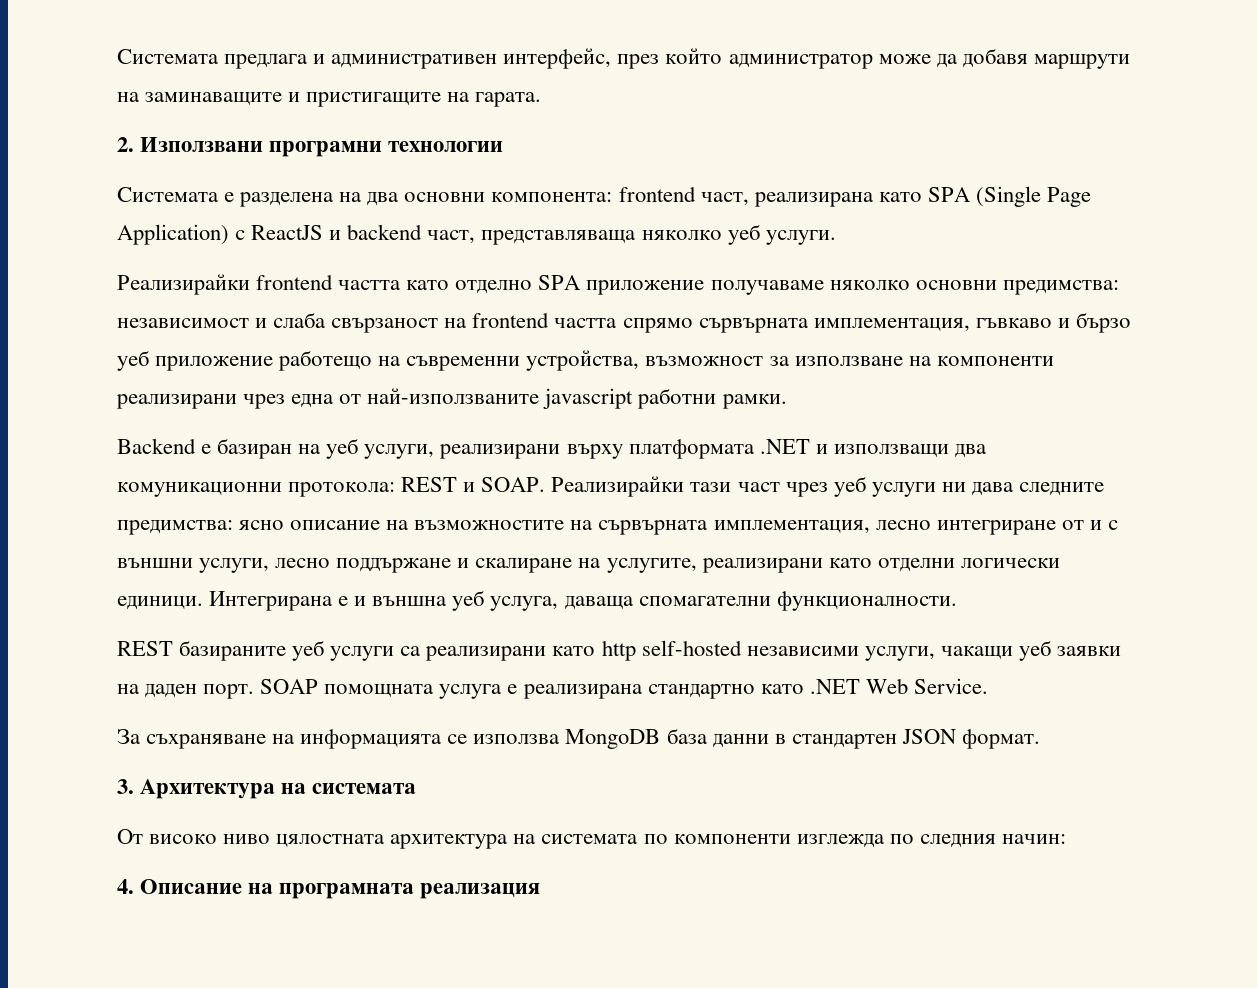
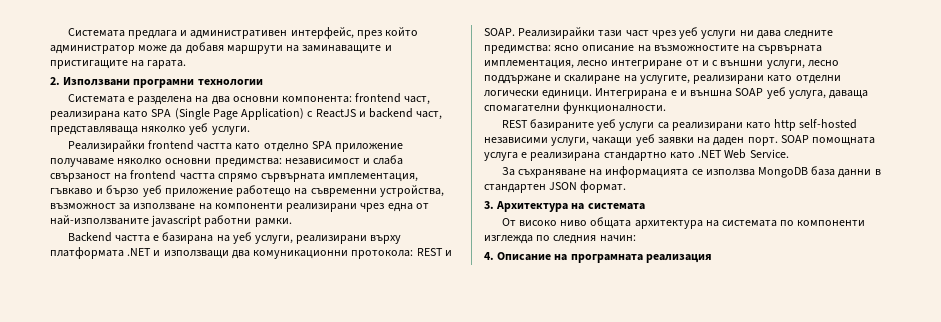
[201,438,293,459] е базиран -> [114,232,214,244] частта е базирана
(448, 601) none -> [735,88,764,96] SOAP
[276,834,386,848] цялостната -> [590,217,632,229] общата

